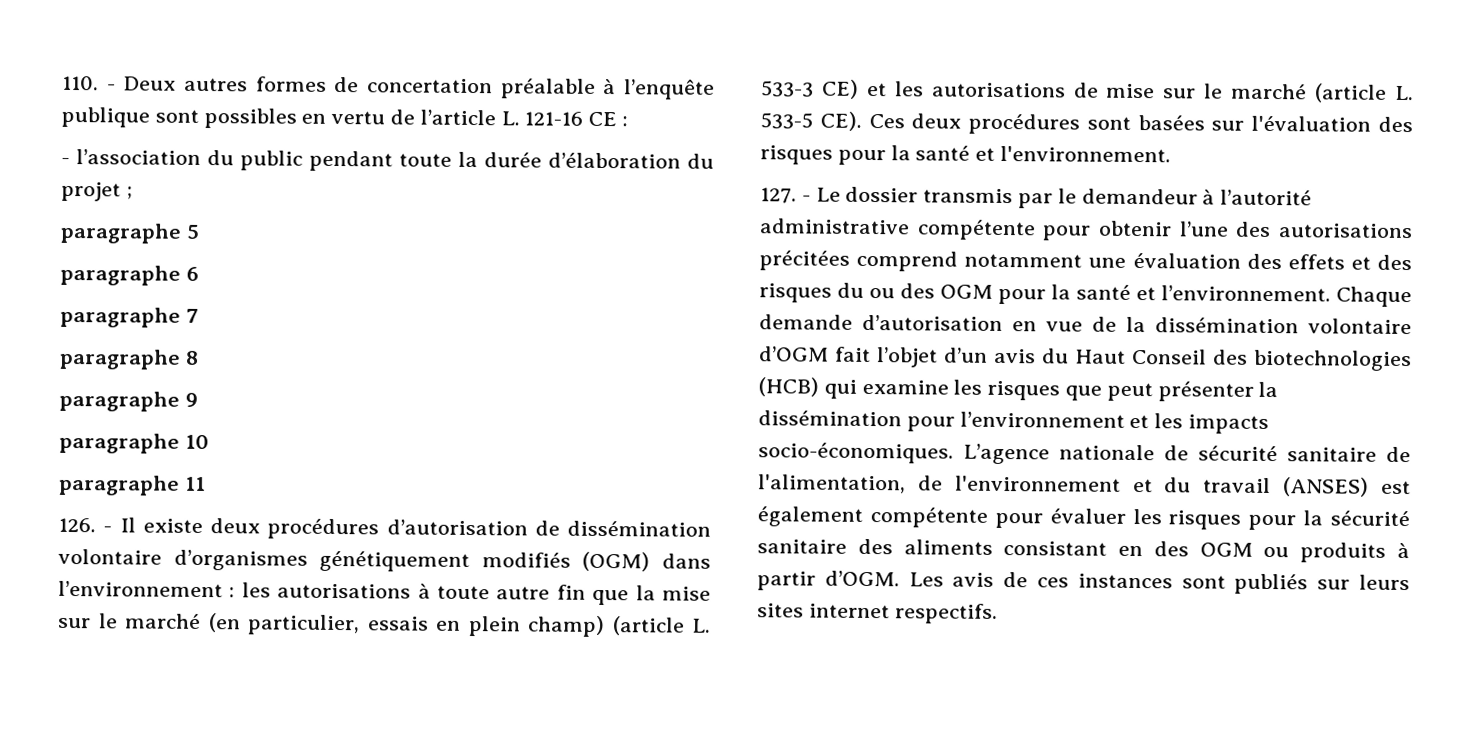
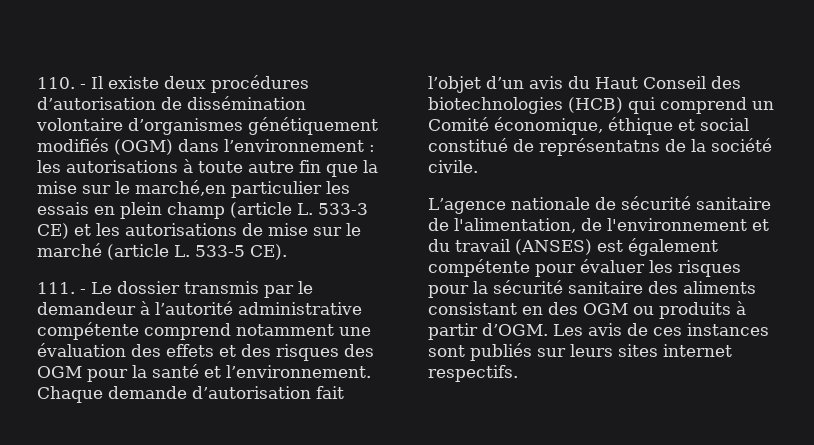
[123,76,715,100] [61,106,629,129] [61,149,714,172] [61,181,133,202] [60,222,200,244] [60,264,199,286] [60,306,199,328] [59,348,199,370] [59,390,198,412] [59,432,209,454] [59,474,206,496] [58,517,113,533] Deux autres formes de concertation préalable à l’enquête publique sont possibles en vertu de l’article L. 121-16 CE : // - l’association du public pendant toute la durée d’élaboration du projet ; // paragraphe 5 // paragraphe 6 // paragraphe 7 // paragraphe 8 // paragraphe 9 // paragraphe 10 // paragraphe 11 // 126. - -> (86, 86) none
[124,613,360,636] marché (en particulier, -> [135,180,350,198] marché,en particulier les
[527,615,605,638] champ) -> [167,202,225,219] champ
[868,113,1413,135] [760,145,1172,166] [760,187,797,204] Ces deux procédures sont basées sur l'évaluation des risques pour la santé et l'environnement. // 127. -> [37,282,75,294] // 111.
[1042,220,1413,241] [759,250,850,271] pour obtenir l’une des autorisations précitées -> (139, 331) none
[837,282,895,299] du ou -> (339, 352) none
[1012,316,1412,335] [759,346,829,362] en vue de la dissémination volontaire d’OGM -> (311, 392) none
[861,379,1279,402] [758,410,1270,435] [758,442,954,464] examine les risques que peut présenter la dissémination pour l’environnement et les impacts socio-économiques. -> [660,97,774,114] [428,117,749,135] [428,138,772,156] [428,160,478,173] comprend un Comité économique, éthique et social constitué de représentatns de la société civile. //

